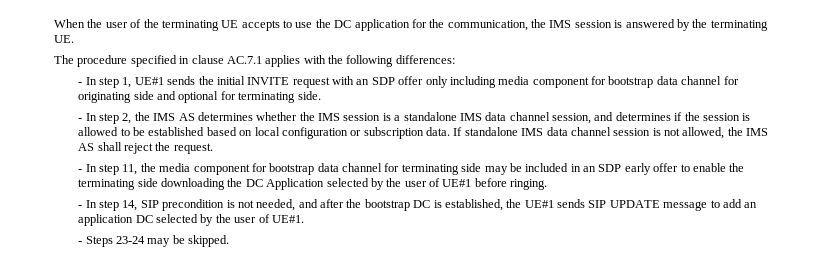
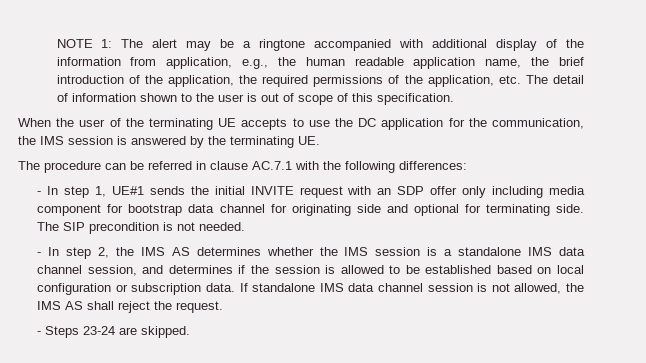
(54, 23) none -> [56,39,584,51] [56,57,584,69] [56,75,584,87] [56,93,454,105] NOTE 1: The alert may be a ringtone accompanied with additional display of the information from application, e.g., the human readable application name, the brief introduction of the application, the required permissions of the application, etc. The detail of information shown to the user is out of scope of this specification. //
[130,55,177,67] specified -> [105,161,192,170] can be referred
[265,55,301,67] applies -> (292, 165) none
(321, 95) none -> [37,222,246,234] The SIP precondition is not needed.
[78,163,745,175] [78,178,548,190] [78,199,758,211] [78,214,304,226] // - In step 11, the media component for bootstrap data channel for terminating side may be included in an SDP early offer to enable the terminating side downloading the DC Application selected by the user of UE#1 before ringing. // - In step 14, SIP precondition is not needed, and after the bootstrap DC is established, the UE#1 sends SIP UPDATE message to add an application DC selected by the user of UE#1. -> (224, 307) none
[147,235,185,247] may be -> [119,327,138,335] are

